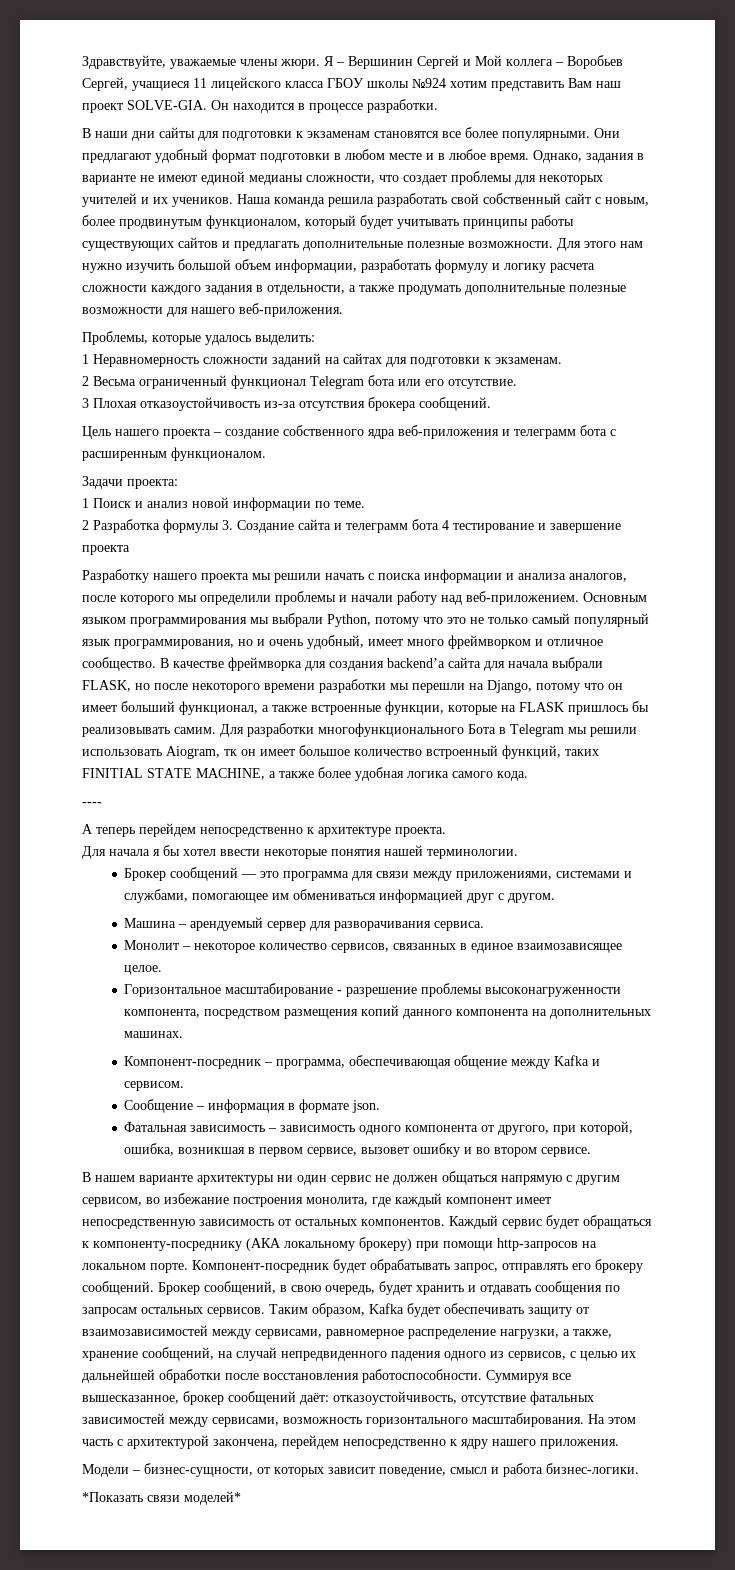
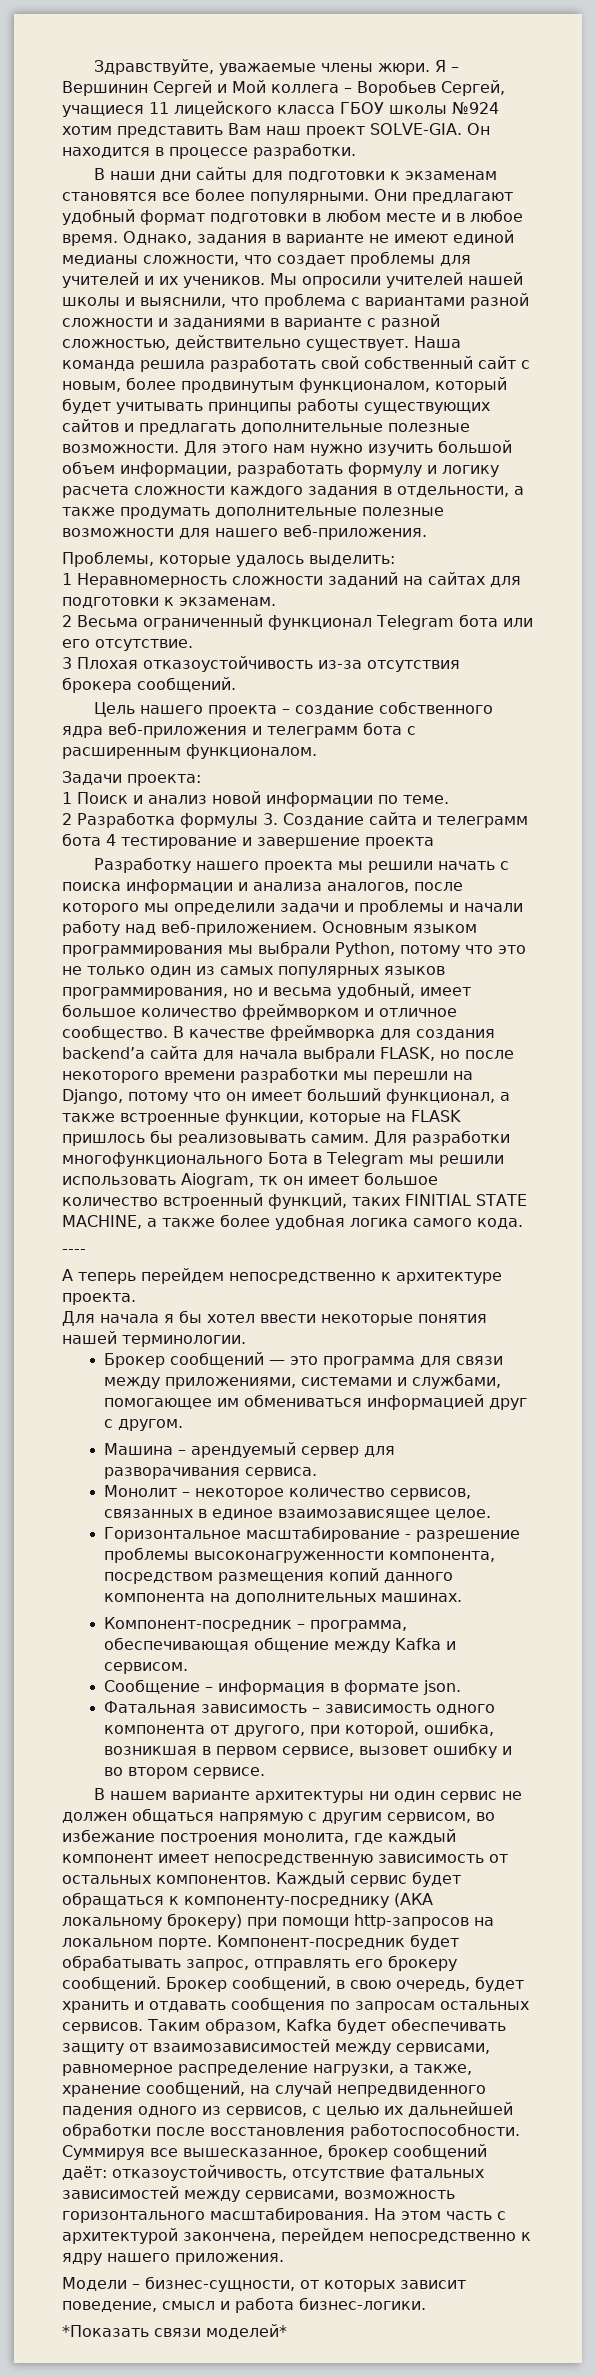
[539,175,603,185] некоторых -> (471, 260) none
(233, 202) none -> [270,272,523,288] [62,293,529,309] [62,314,440,330] [62,335,409,351] Мы опросили учителей нашей школы и выяснили, что проблема с вариантами разной сложности и заданиями в варианте с разной сложностью, действительно существует.
(271, 600) none -> [280,903,354,914] задачи и
[532,613,649,627] [82,639,110,646] самый популярный язык -> [150,966,445,978] один из самых популярных языков
[269,639,303,646] очень -> [273,987,332,996] весьма
[407,639,444,646] много -> [62,1004,237,1017] большое количество

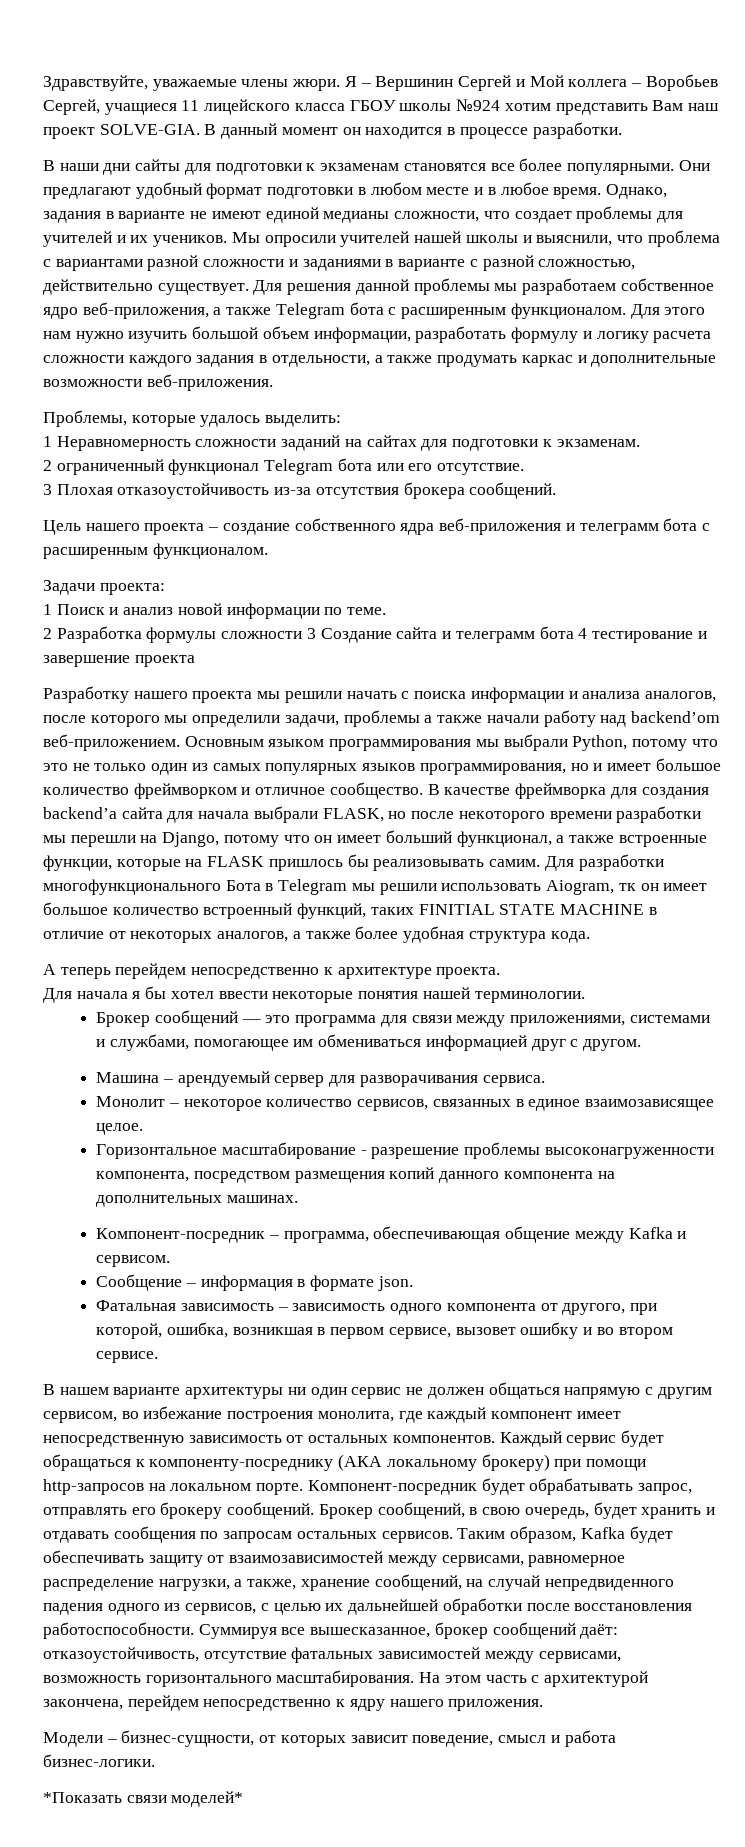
[466,123,490,135] Он -> [204,123,361,139] В данный момент он
[414,336,461,348] [62,356,530,372] [62,377,507,393] [62,398,490,414] [62,419,470,435] [62,444,179,453] Наша команда решила разработать свой собственный сайт с новым, более продвинутым функционалом, который будет учитывать принципы работы существующих сайтов и предлагать дополнительные полезные возможности. -> [253,278,714,295] [43,302,626,319] Для решения данной проблемы мы разработаем собственное ядро веб-приложения, а также Telegram бота с расширенным функционалом.
[215,507,444,518] [62,528,278,539] дополнительные полезные возможности для нашего -> [521,355,717,367] [43,379,142,387] каркас и дополнительные возможности
[77,615,138,627] Весьма -> (52, 465) none
[263,813,278,825] 3. -> [221,628,316,639] сложности 3
[280,899,459,915] задачи и проблемы и -> [284,710,483,727] задачи, проблемы а также
(156, 929) none -> [630,711,720,723] backend’om
[273,983,415,999] весьма удобный, -> (603, 767) none
[62,1215,142,1229] MACHINE, -> [560,904,657,915] [43,931,289,943] MACHINE в отличие от некоторых аналогов,
[350,1218,472,1227] логика самого -> [468,931,546,943] структура
[62,1249,86,1254] // ---- -> (590, 937) none

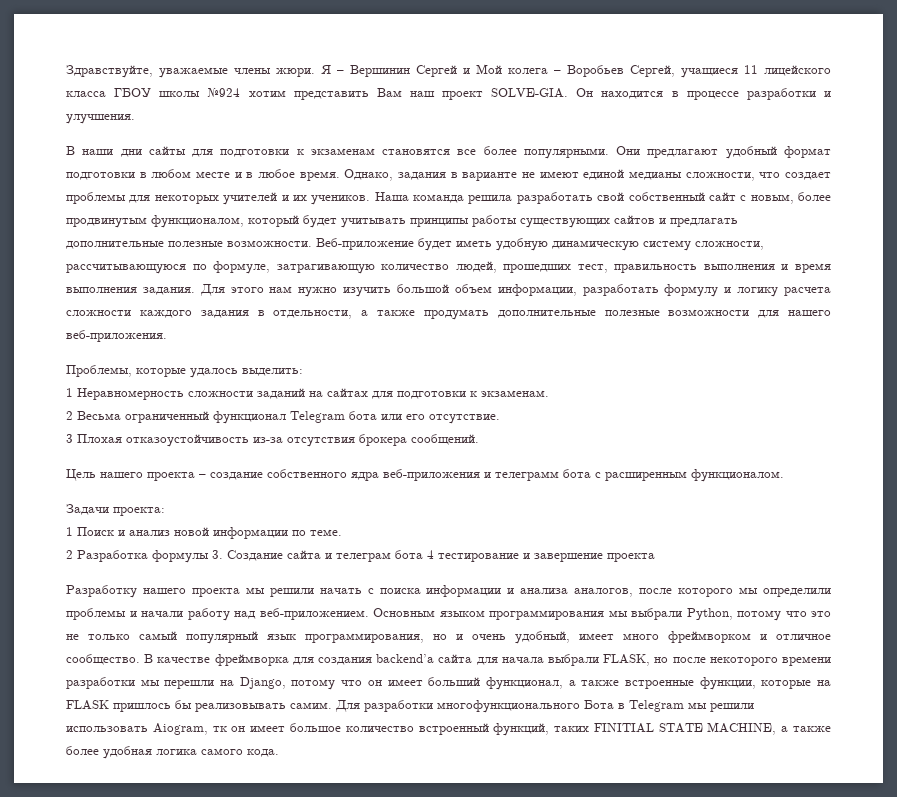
[568,79,628,87] коллега -> [508,68,548,74] колега
[204,122,622,139] В данный момент он находится в процессе разработки. -> [576,88,831,100] [66,114,135,124] Он находится в процессе разработки и улучшения.
(683, 217) none -> [154,195,219,204] некоторых
[231,230,720,247] [43,255,636,271] [43,278,714,295] [43,302,626,319] Мы опросили учителей нашей школы и выяснили, что проблема с вариантами разной сложности и заданиями в варианте с разной сложностью, действительно существует. Для решения данной проблемы мы разработаем собственное ядро веб-приложения, а также Telegram бота с расширенным функционалом. -> [374,192,831,204] [66,215,738,228] [66,238,764,251] [66,261,831,274] [66,287,195,295] Наша команда решила разработать свой собственный сайт с новым, более продвинутым функционалом, который будет учитывать принципы работы существующих сайтов и предлагать дополнительные полезные возможности. Веб-приложение будет иметь удобную динамическую систему сложности, рассчитывающуюся по формуле, затрагивающую количество людей, прошедших тест, правильность выполнения и время выполнения задания.
[521,355,717,367] [43,379,142,387] каркас и дополнительные возможности -> [497,309,832,318] дополнительные полезные возможности для нашего
(52, 465) none -> [77,411,121,420] Весьма
[221,628,316,639] сложности 3 -> [212,550,223,559] 3.
[455,631,535,643] телеграмм -> [336,552,391,562] телеграм
[284,710,483,727] задачи, проблемы а также -> [66,608,137,620] проблемы и
[630,711,720,723] backend’om -> (256, 615) none
[151,758,721,775] [43,787,129,795] один из самых популярных языков программирования, но и имеет большое количество -> [139,631,659,644] самый популярный язык программирования, но и очень удобный, имеет много
[560,904,657,915] [43,931,289,943] MACHINE в отличие от некоторых аналогов, -> [707,722,777,735] MACHINE,
[468,931,546,943] структура -> [156,748,243,755] логика самого
[43,963,501,979] [43,986,585,1003] [96,1010,710,1027] [96,1034,642,1051] [96,1071,545,1087] [96,1096,715,1111] [96,1123,144,1135] [96,1142,714,1159] [96,1167,615,1183] [96,1195,298,1207] [96,1226,687,1243] [96,1255,171,1267] [96,1274,413,1291] [96,1300,658,1315] [96,1322,673,1339] [96,1351,159,1363] [43,1382,712,1399] [43,1406,621,1423] [43,1430,665,1447] [43,1454,647,1471] [43,1478,693,1495] [43,1502,715,1519] [43,1526,673,1543] [43,1550,626,1567] [43,1574,674,1591] [43,1598,693,1615] [43,1622,619,1639] [43,1647,621,1663] [43,1670,649,1687] [43,1695,544,1711] [43,1730,616,1747] [43,1754,155,1767] [43,1791,244,1807] // А теперь перейдем непосредственно к архитектуре проекта. // Для начала я бы хотел ввести некоторые понятия нашей терминологии. // Брокер сообщений — это программа для связи между приложениями, системами и службами, помогающее им обмениваться информацией друг с другом. // Машина – арендуемый сервер для разворачивания сервиса. // Монолит – некоторое количество сервисов, связанных в единое взаимозависящее целое. // Горизонтальное масштабирование - разрешение проблемы высоконагруженности компонента, посредством размещения копий данного компонента на дополнительных машинах. // Компонент-посредник – программа, обеспечивающая общение между Kafka и сервисом. // Сообщение – информация в формате json. // Фатальная зависимость – зависимость одного компонента от другого, при которой, ошибка, возникшая в первом сервисе, вызовет ошибку и во втором сервисе. // В нашем варианте архитектуры ни один сервис не должен общаться напрямую с другим сервисом, во избежание построения монолита, где каждый компонент имеет непосредственную зависимость от остальных компонентов. Каждый сервис будет обращаться к компоненту-посреднику (АКА локальному брокеру) при помощи http-запросов на локальном порте. Компонент-посредник будет обрабатывать запрос, отправлять его брокеру сообщений. Брокер сообщений, в свою очередь, будет хранить и отдавать сообщения по запросам остальных сервисов. Таким образом, Kafka будет обеспечивать защиту от взаимозависимостей между сервисами, равномерное распределение нагрузки, а также, хранение сообщений, на случай непредвиденного падения одного из сервисов, с целью их дальнейшей обработки после восстановления работоспособности. Суммируя все вышесказанное, брокер сообщений даёт: отказоустойчивость, отсутствие фатальных зависимостей между сервисами, возможность горизонтального масштабирования. На этом часть с архитектурой закончена, перейдем непосредственно к ядру нашего приложения. // Модели – бизнес-сущности, от которых зависит поведение, смысл и работа бизнес-логики. // *Показать связи моделей* -> (279, 753) none

